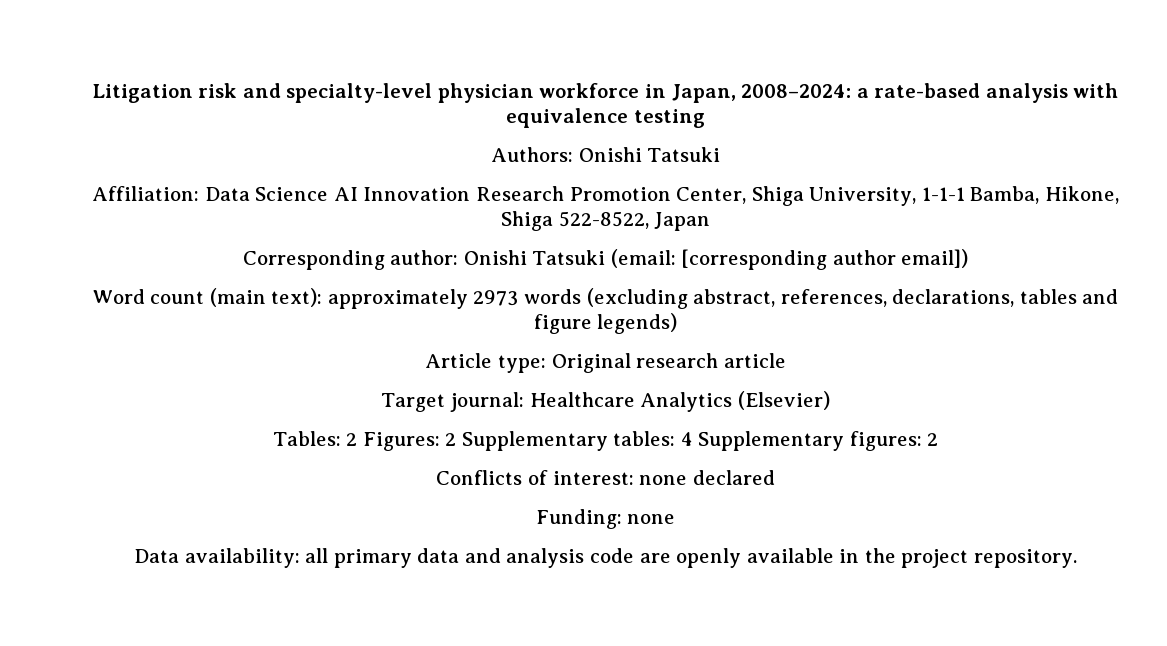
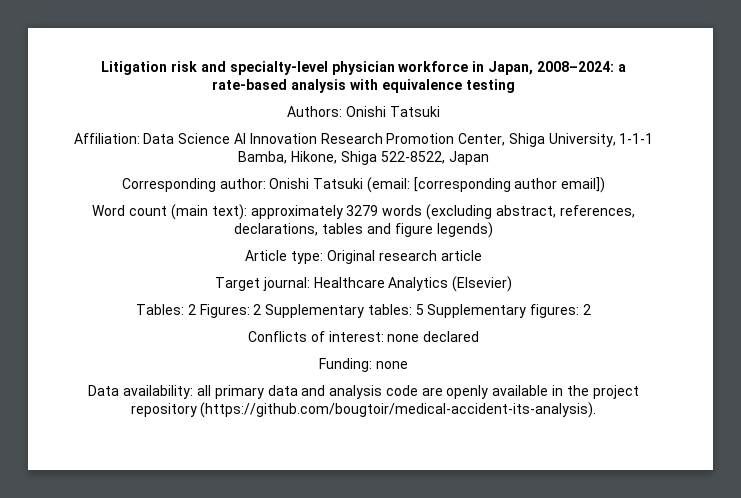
[473,290,519,306] 2973 -> [346,205,379,216] 3279
[680,432,693,446] 4 -> [415,304,424,315] 5
[973,549,1077,568] repository. -> [130,402,597,418] repository (https://github.com/bougtoir/medical-accident-its-analysis).

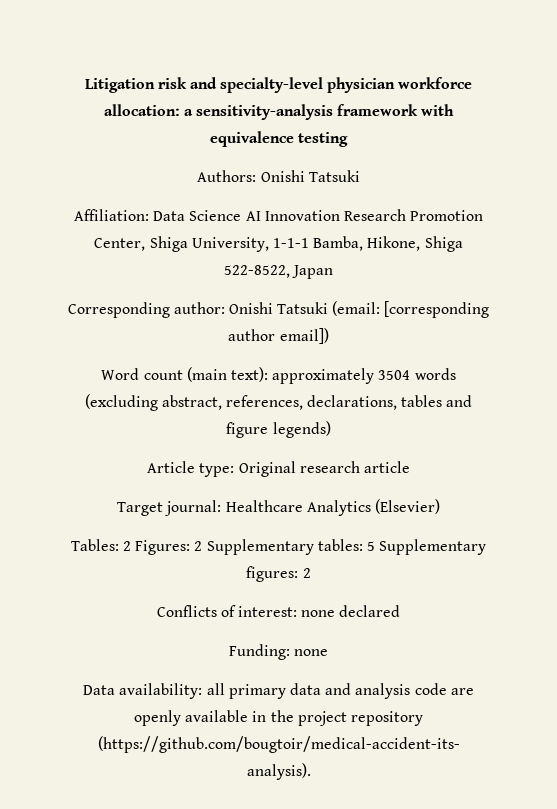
[472,61,626,75] [212,79,347,93] in Japan, 2008–2024: a rate-based analysis -> [103,104,419,120] allocation: a sensitivity-analysis framework
[346,205,379,216] 3279 -> [378,370,411,380] 3504

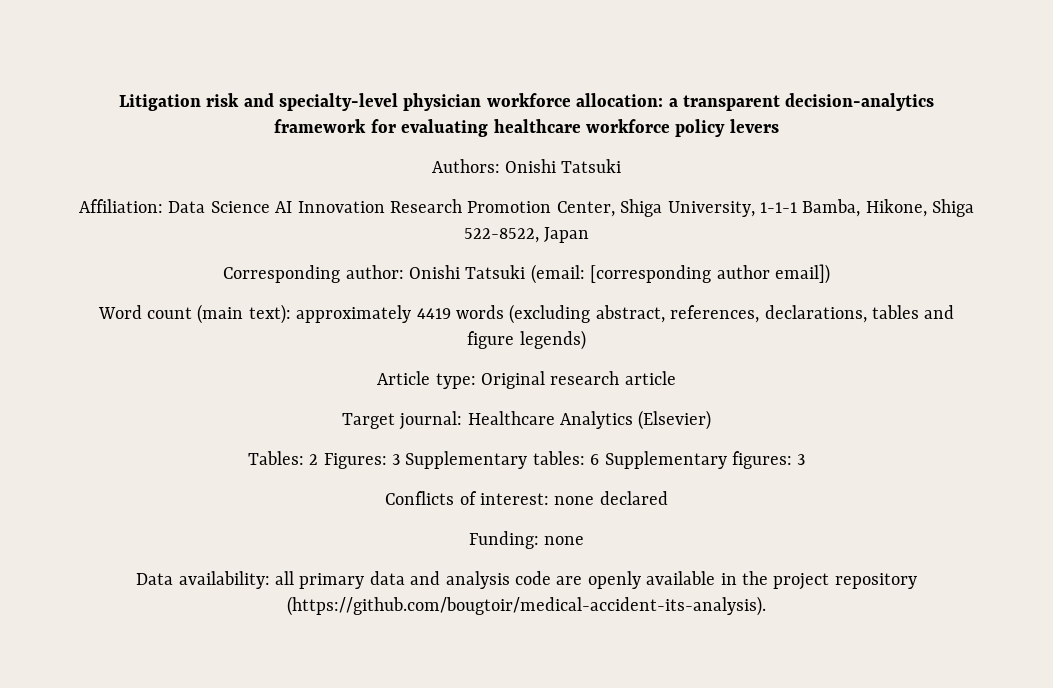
[196,104,455,120] [209,131,349,147] sensitivity-analysis framework with equivalence testing -> [682,93,935,111] [274,119,779,137] transparent decision-analytics framework for evaluating healthcare workforce policy levers
[378,370,411,380] 3504 -> [416,308,451,319] 4419
[194,541,203,551] 2 -> [391,454,400,465] 3
[366,541,375,551] 5 -> [590,454,600,465] 6
[302,568,311,578] 2 -> [797,454,806,465] 3

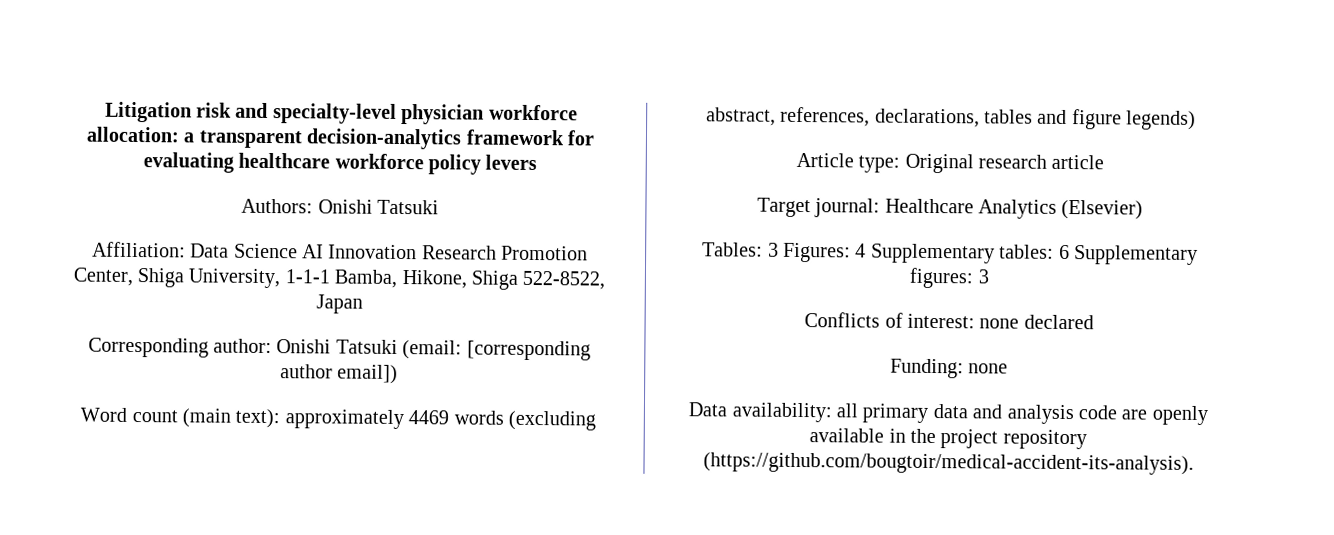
[416,308,451,319] 4419 -> [408,410,450,425] 4469
[309,453,400,469] 2 Figures: 3 -> [767,242,867,263] 3 Figures: 4

